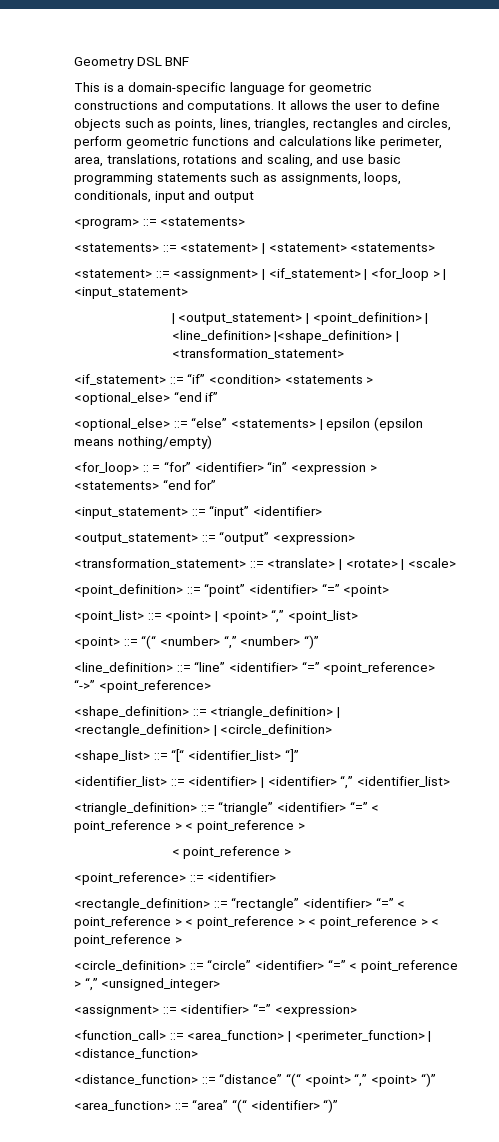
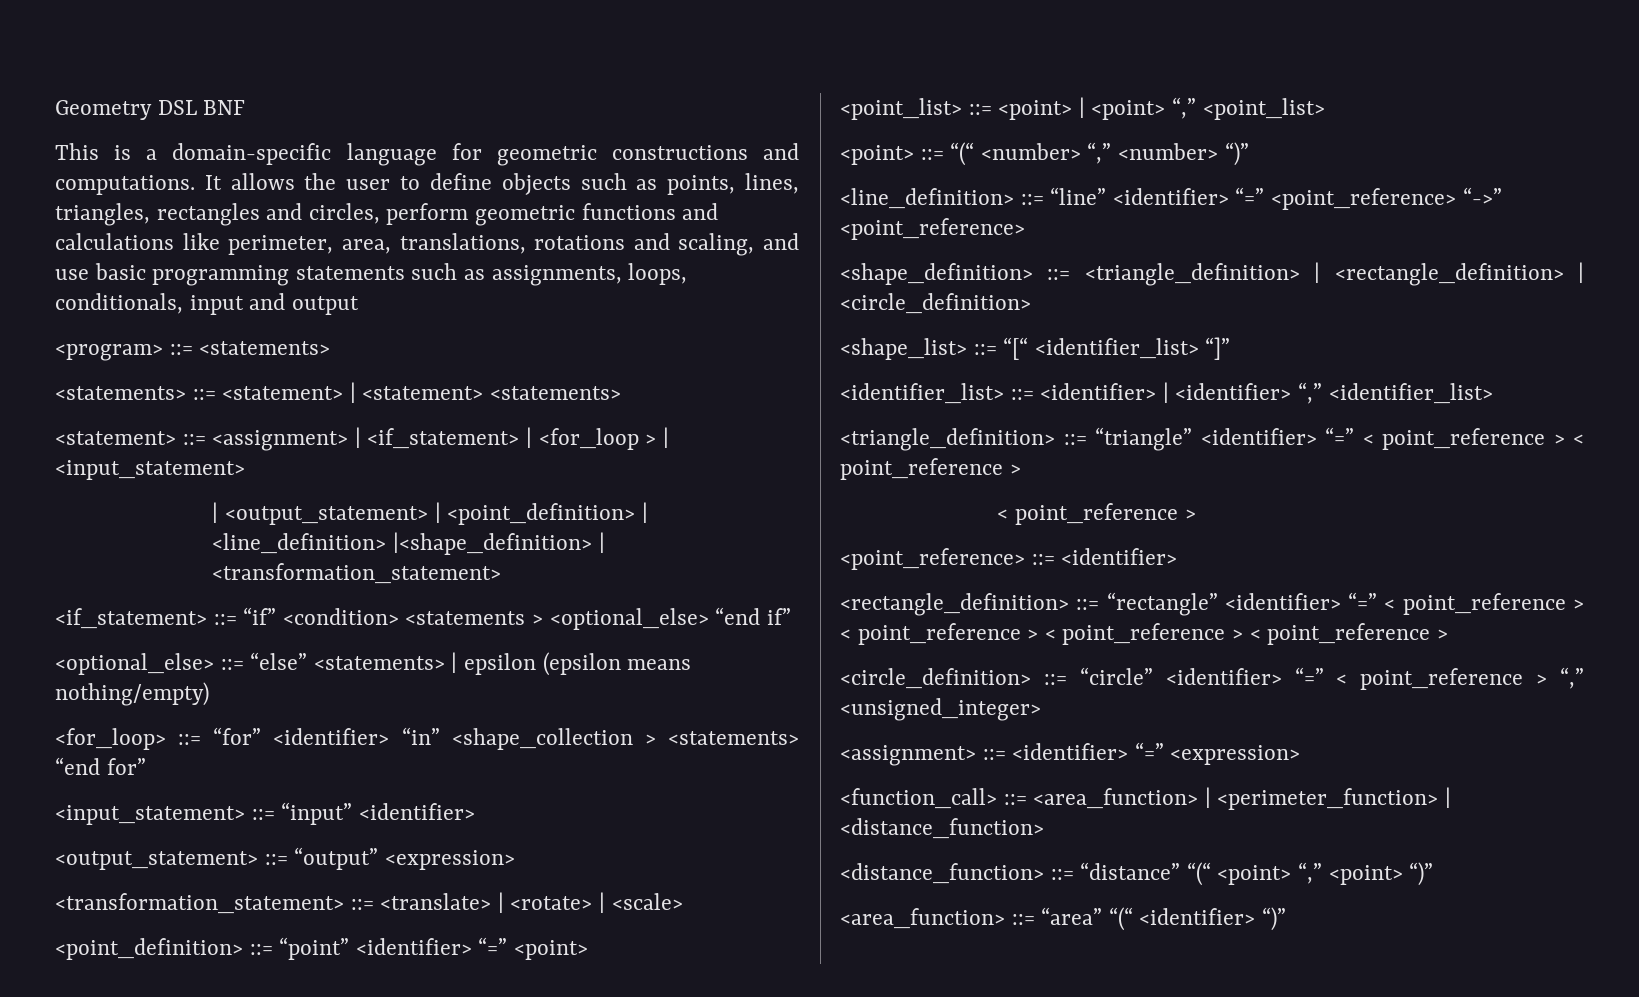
[142,465,161,472] :: = -> [178,734,202,745] ::=
[290,463,366,475] <expression -> [451,728,633,750] <shape_collection

